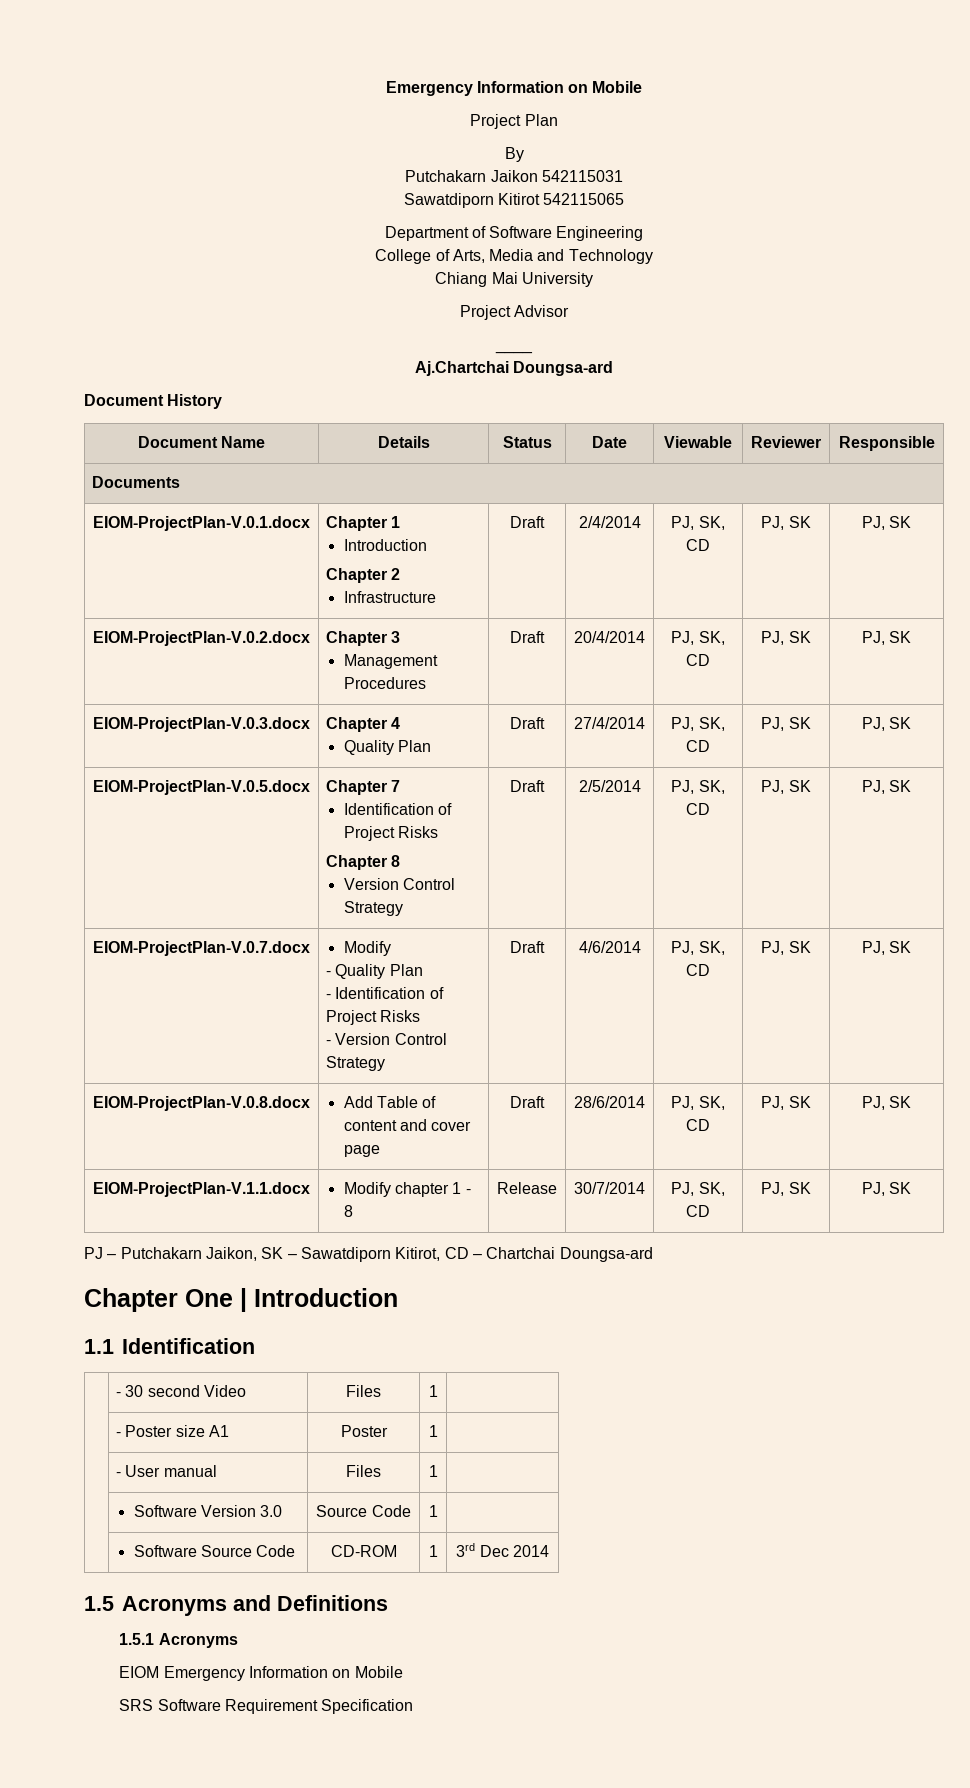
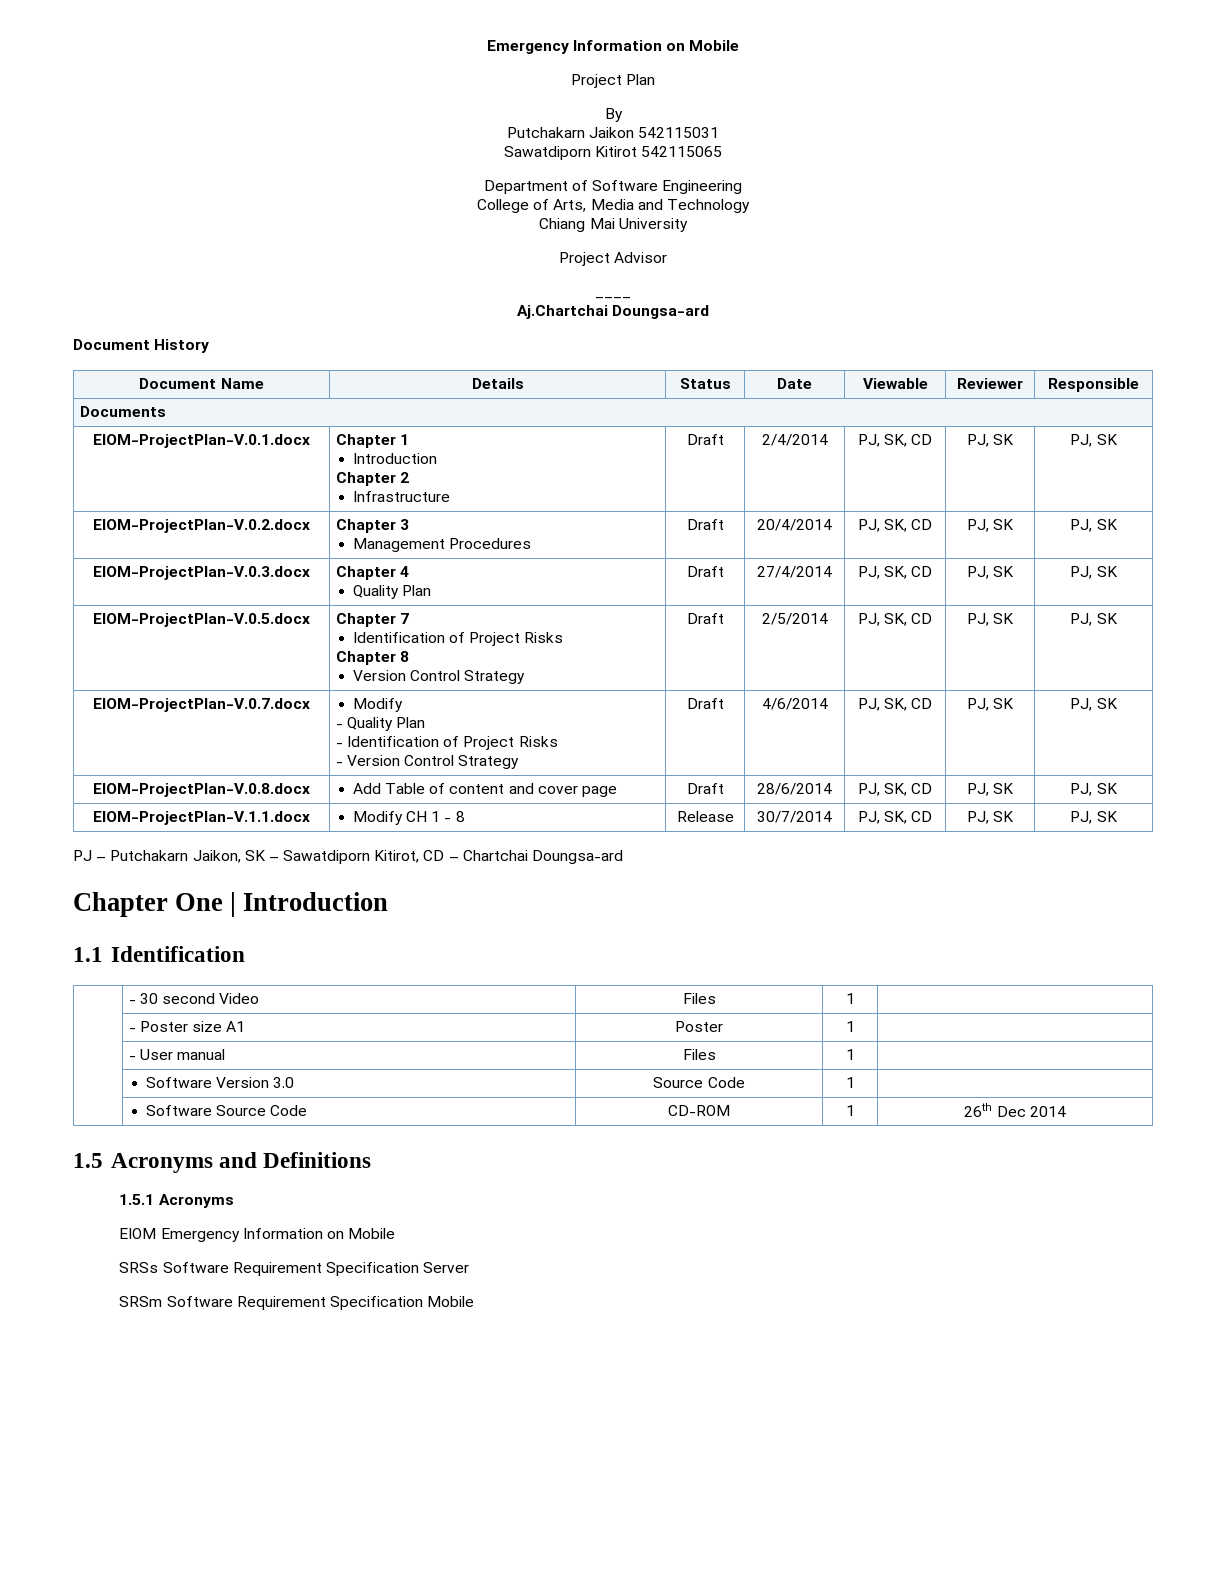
[395,1182,450,1197] chapter -> [406,811,428,822] CH
[456,1543,476,1557] 3rd -> [964,1103,993,1117] 26th
[119,1699,414,1714] SRS Software Requirement Specification -> [119,1262,470,1276] [119,1296,475,1310] SRSs Software Requirement Specification Server // SRSm Software Requirement Specification Mobile

